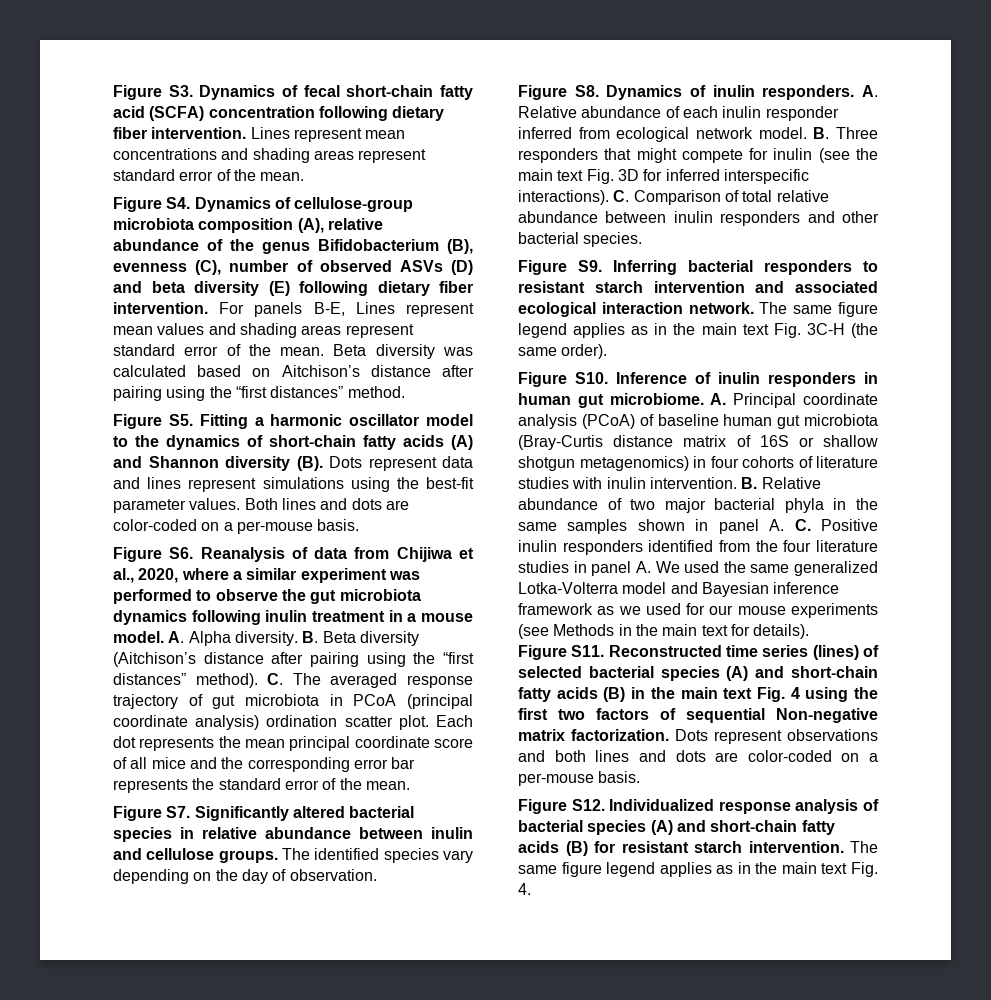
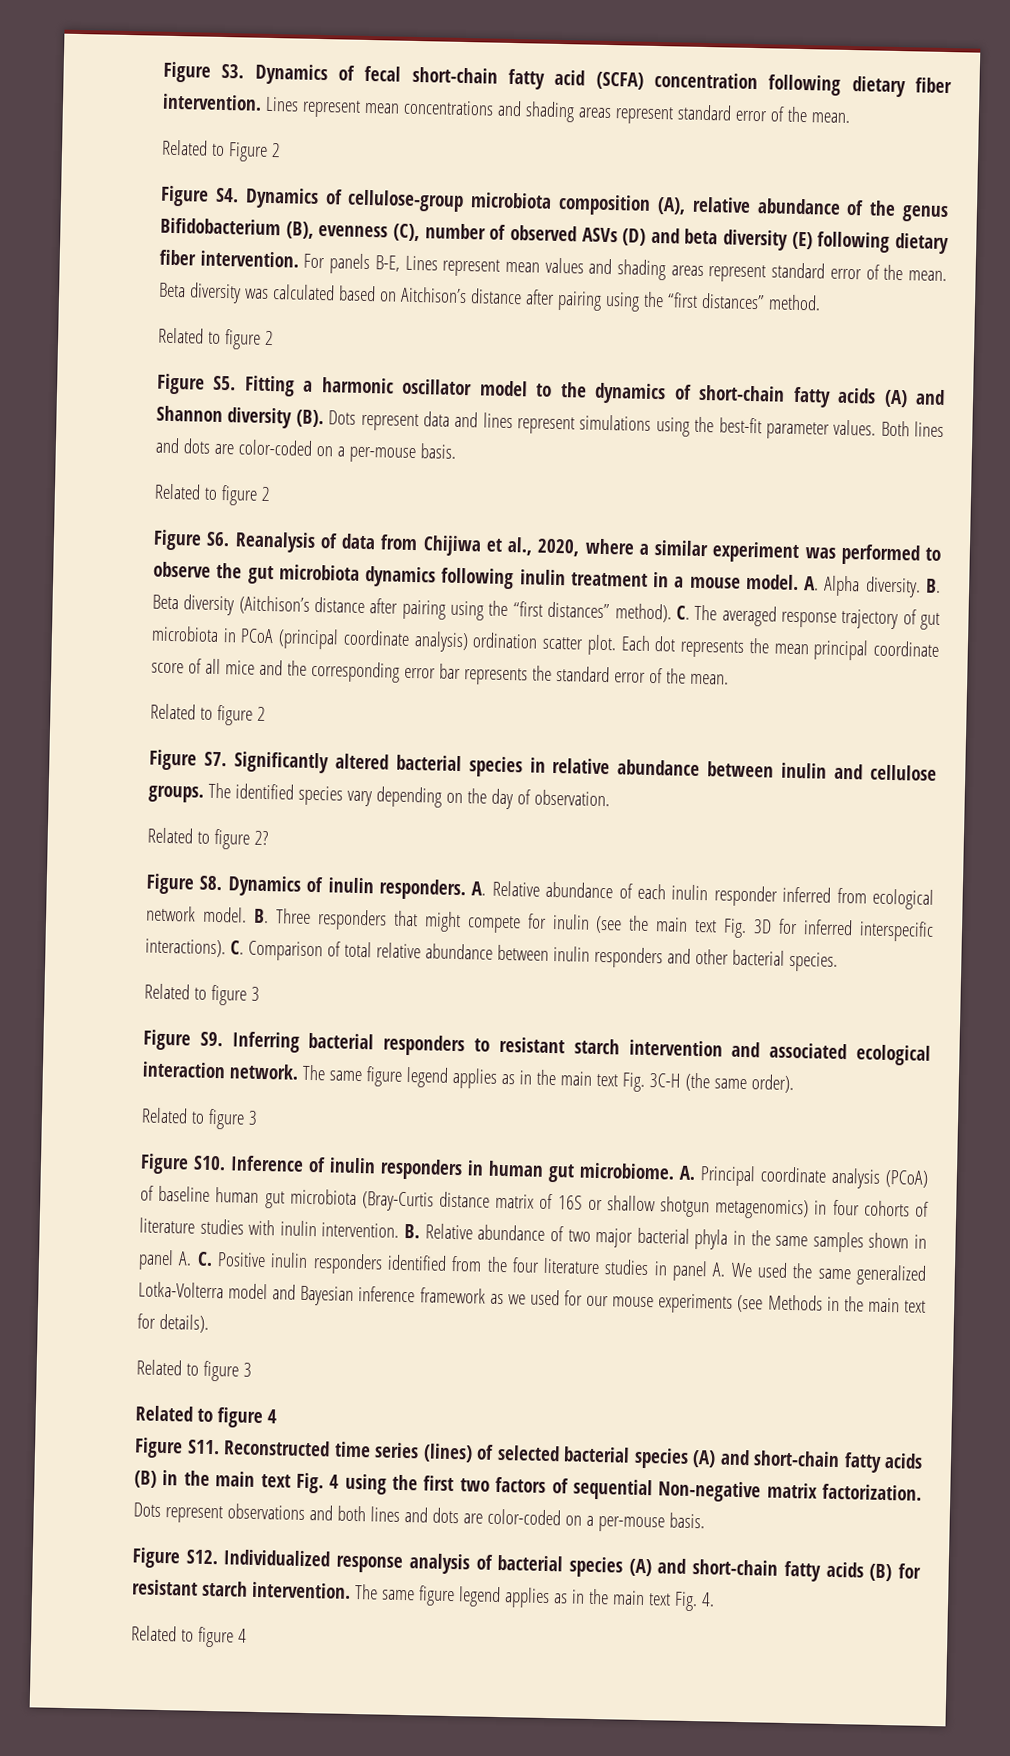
(305, 176) none -> [161,139,281,162] // Related to Figure 2
(405, 392) none -> [158,327,274,350] // Related to figure 2
(360, 525) none -> [154,483,271,506] // Related to figure 2
(410, 785) none -> [150,703,266,726] // Related to figure 2
(377, 875) none -> [147,827,268,850] // Related to figure 2?
(643, 239) none -> [144,983,260,1006] // Related to figure 3
(608, 351) none -> [141,1107,258,1130] // Related to figure 3
(810, 631) none -> [136,1359,252,1382] [135,1405,277,1429] // Related to figure 3 // Related to figure 4
(531, 889) none -> [131,1625,247,1648] // Related to figure 4

